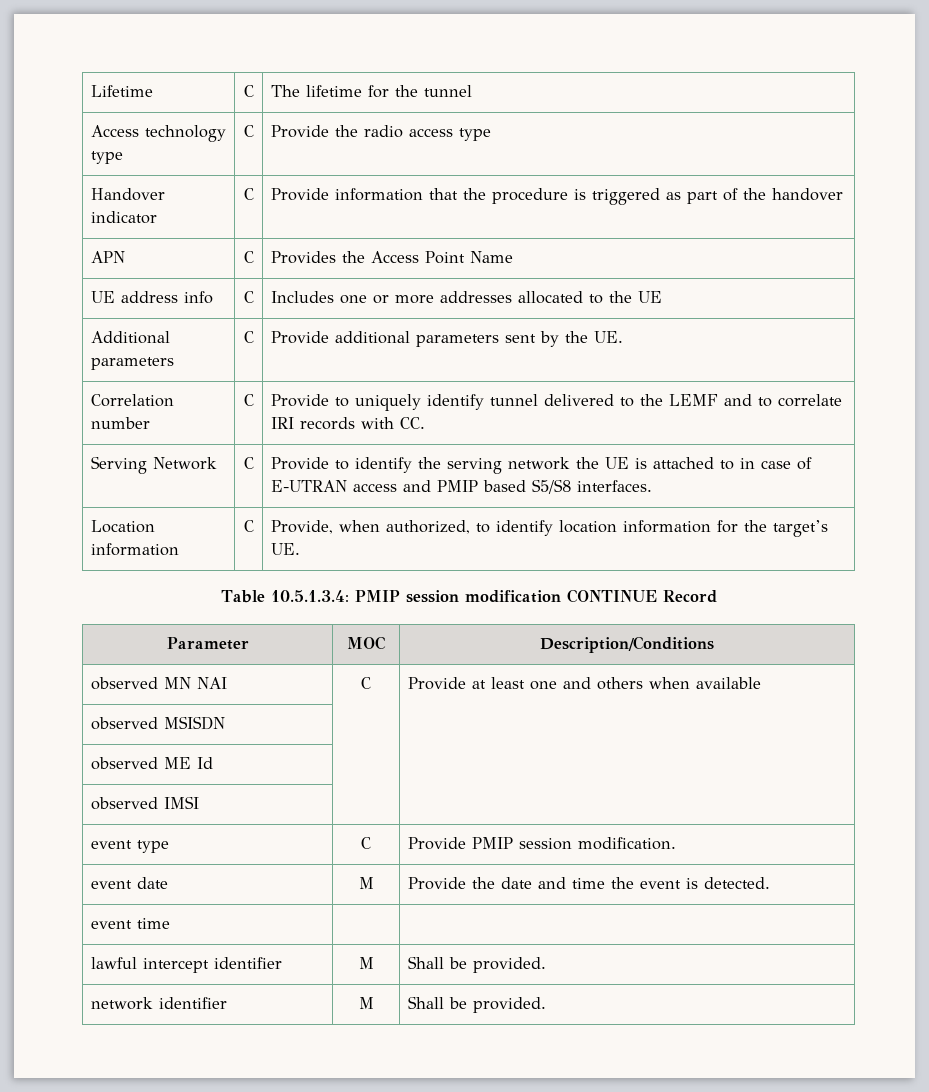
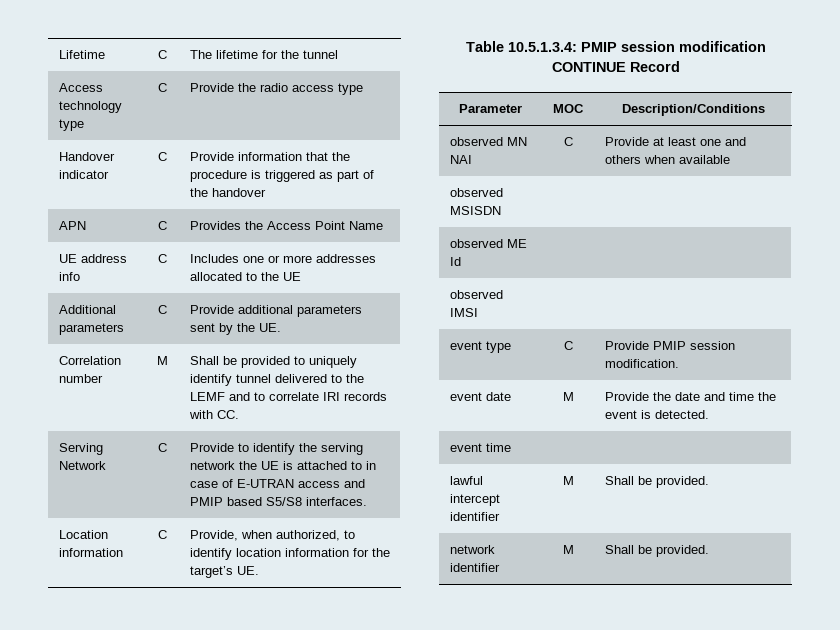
[243,394,254,406] [270,394,329,407] C | Provide -> [157,356,168,365] [189,356,290,368] M | Shall be provided

